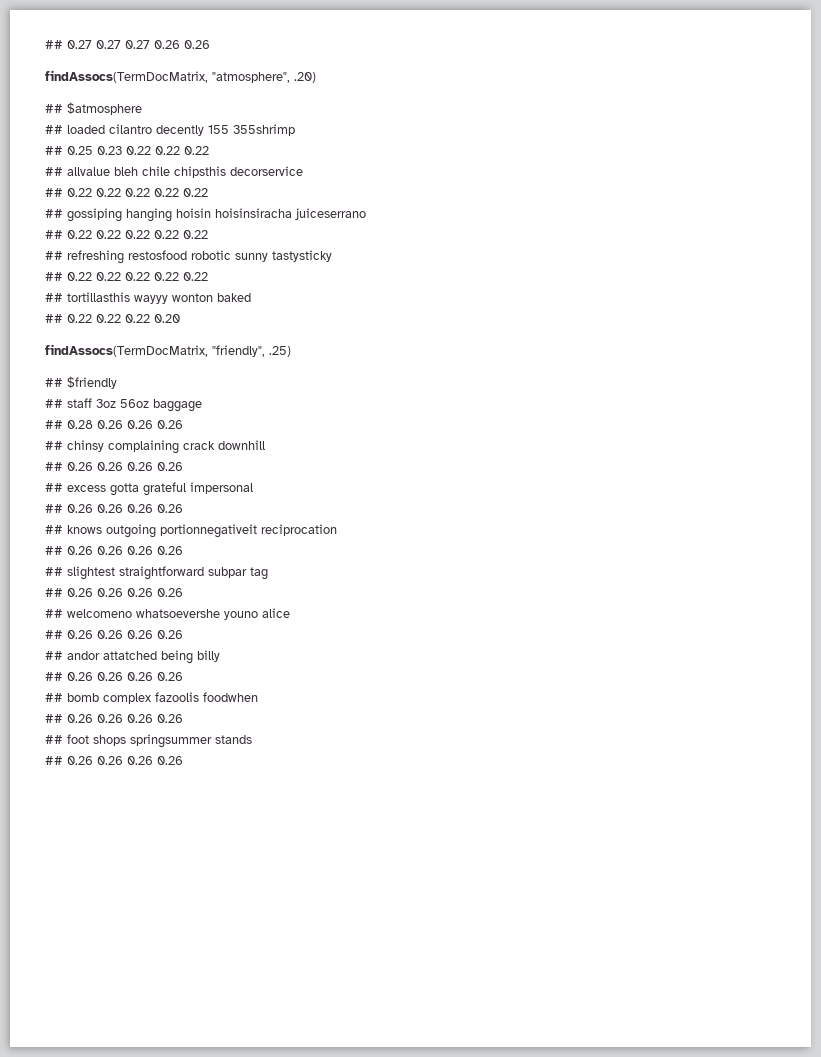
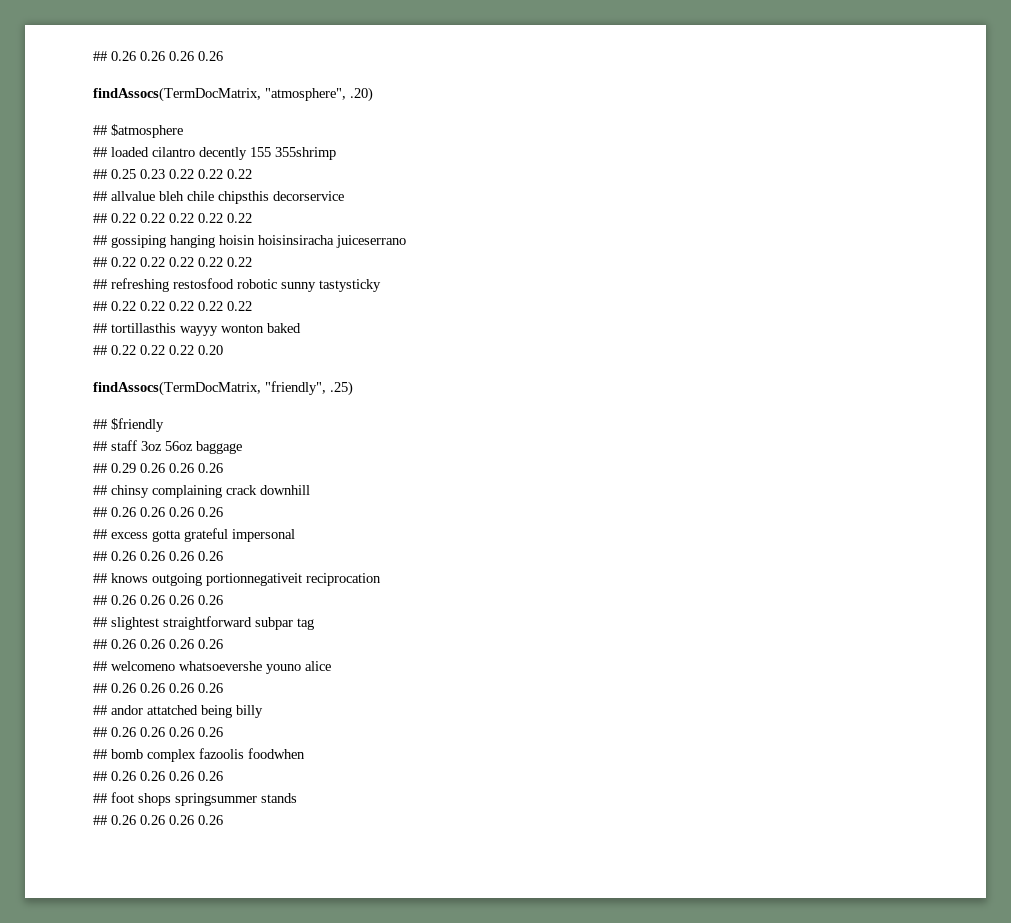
[45,40,150,49] ## 0.27 0.27 0.27 -> [93,51,165,61] ## 0.26 0.26
[67,420,93,429] 0.28 -> [111,463,136,473] 0.29

